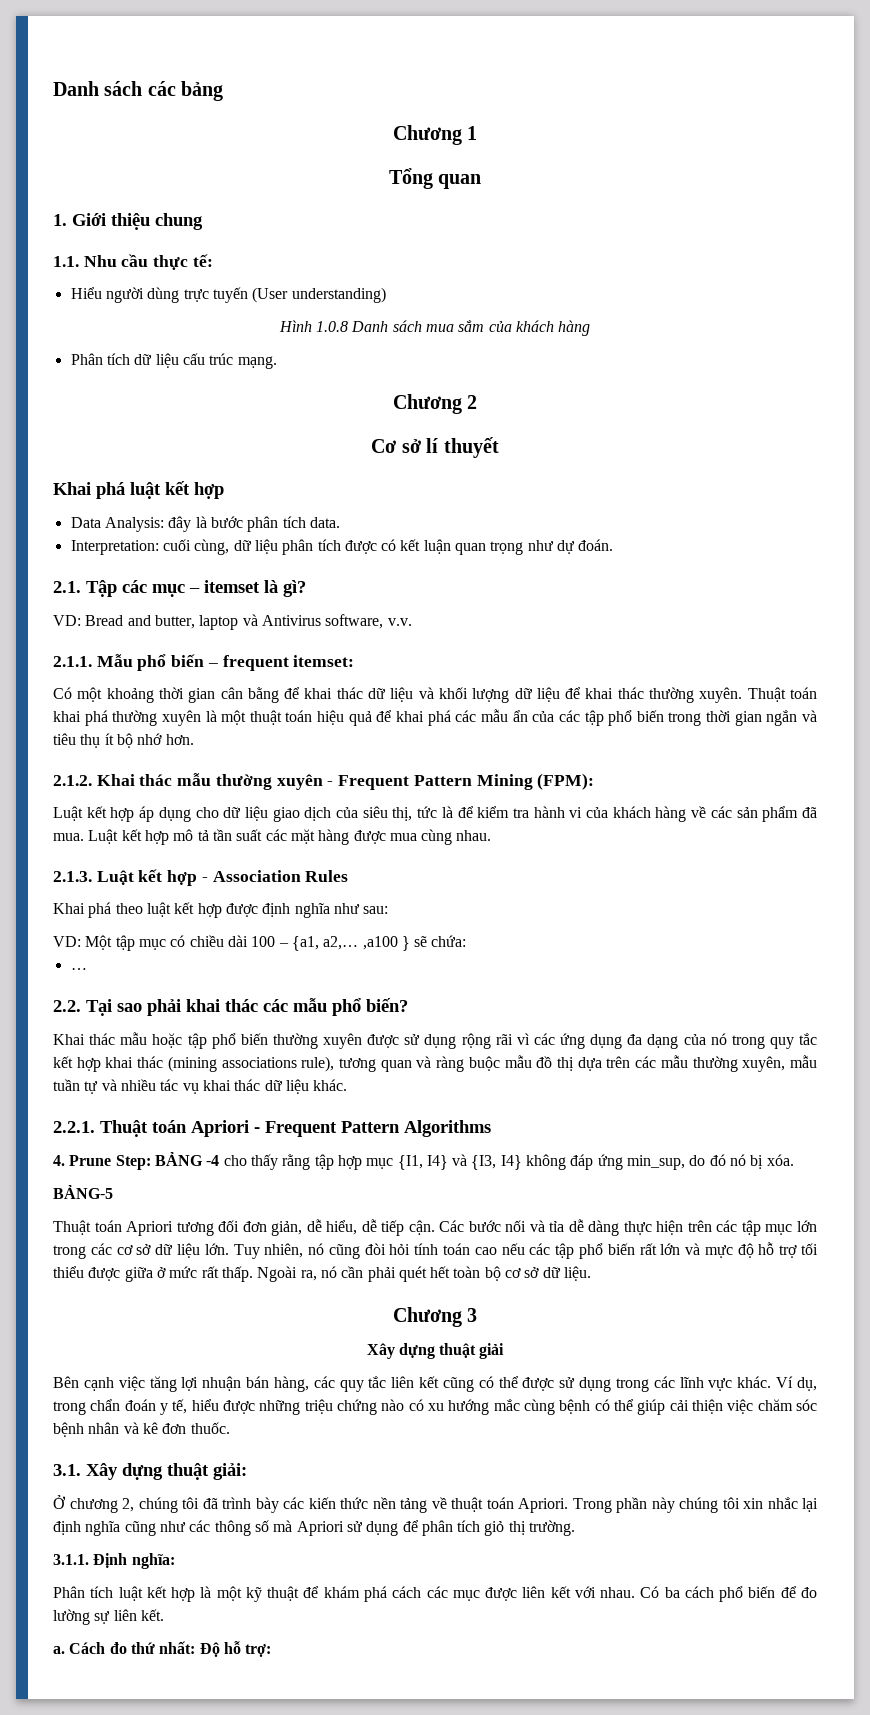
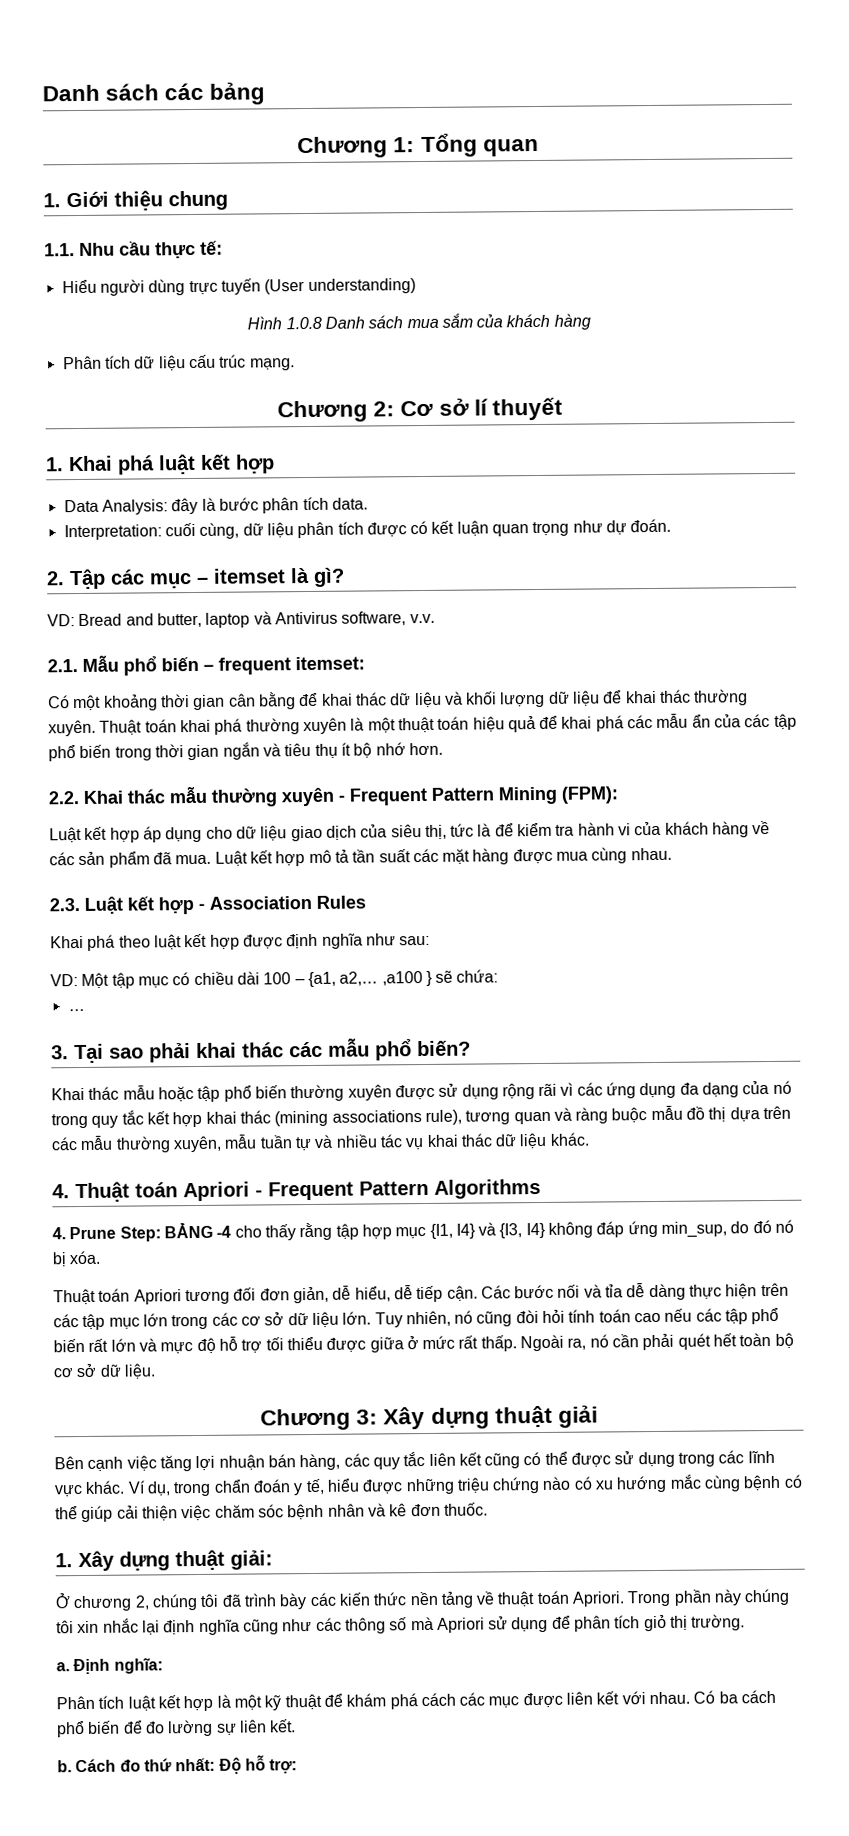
[467,126,478,140] 1 // -> [393,137,416,153] 1:
[467,395,478,409] 2 // -> [373,401,396,417] 2:
(499, 447) none -> [45,457,64,472] 1.
[53,581,81,593] 2.1. -> [46,571,65,586] 2.
[53,656,92,667] 2.1.1. -> [47,659,78,673] 2.1.
[53,775,92,786] 2.1.2. -> [48,791,79,805] 2.2.
[53,871,92,882] 2.1.3. -> [49,898,80,912] 2.3.
[53,1000,81,1012] 2.2. -> [51,1045,69,1060] 3.
[53,1121,95,1133] 2.2.1. -> [52,1184,70,1199] 4.
[53,1185,113,1199] // BẢNG-5 -> (102, 1257) none
[467,1308,478,1322] 3 // -> [356,1409,379,1425] 3:
[53,1464,81,1476] 3.1. -> [55,1553,73,1568] 1.
[53,1554,89,1565] 3.1.1. -> [56,1662,70,1672] a.
[53,1646,65,1654] a. -> [57,1760,72,1773] b.

